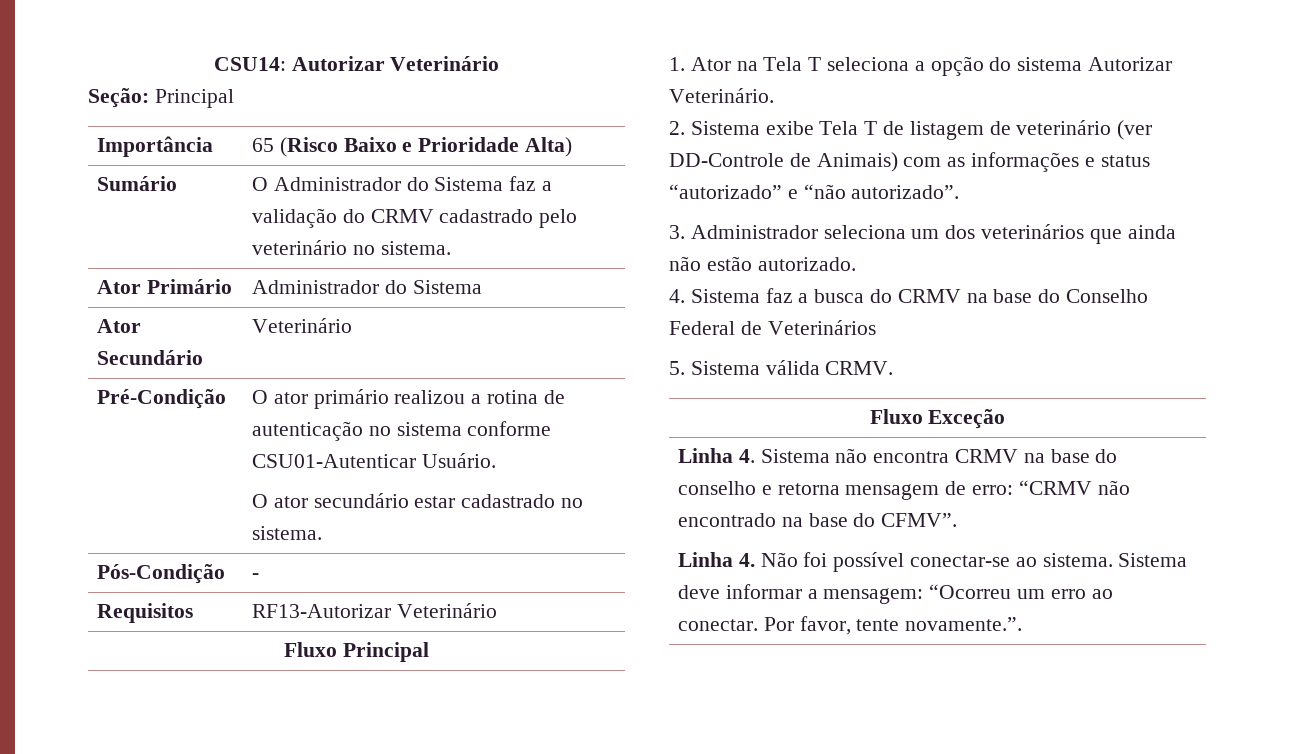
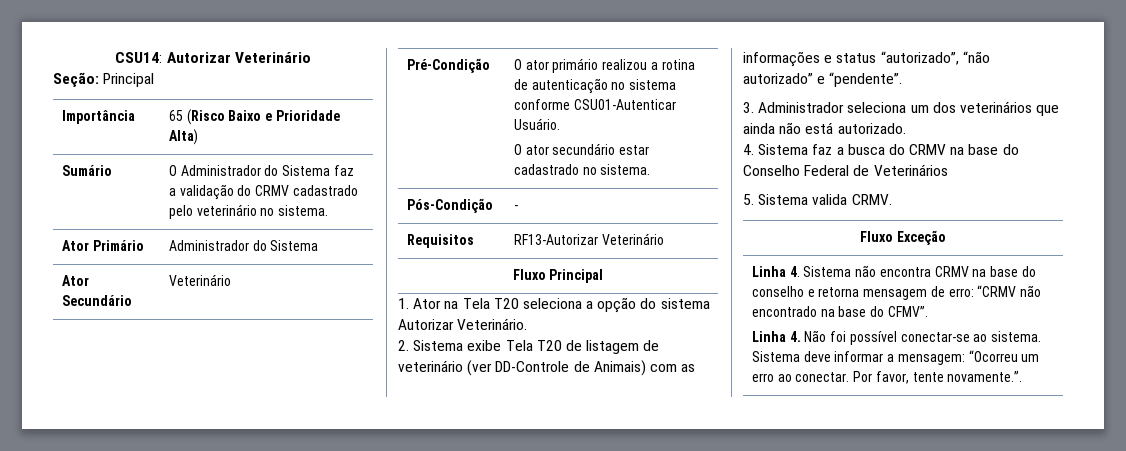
[808,57,822,71] T -> [493,298,519,309] T20
[864,121,878,135] T -> [536,340,562,351] T20
[669,184,960,199] “autorizado” e “não autorizado”. -> [880,51,990,65] [743,72,903,87] “autorizado”, “não autorizado” e “pendente”.
[706,256,752,271] estão -> [805,122,834,134] está
[765,360,820,375] válida -> [812,194,848,205] valida

